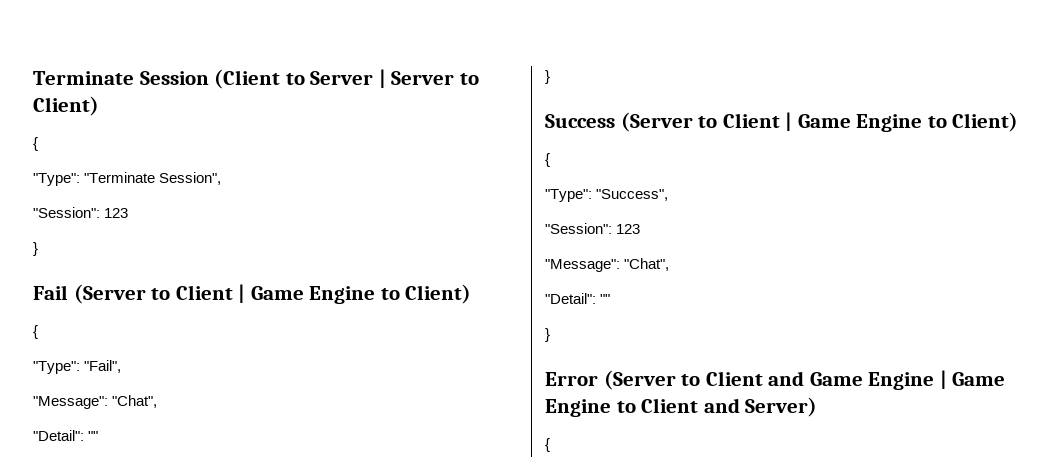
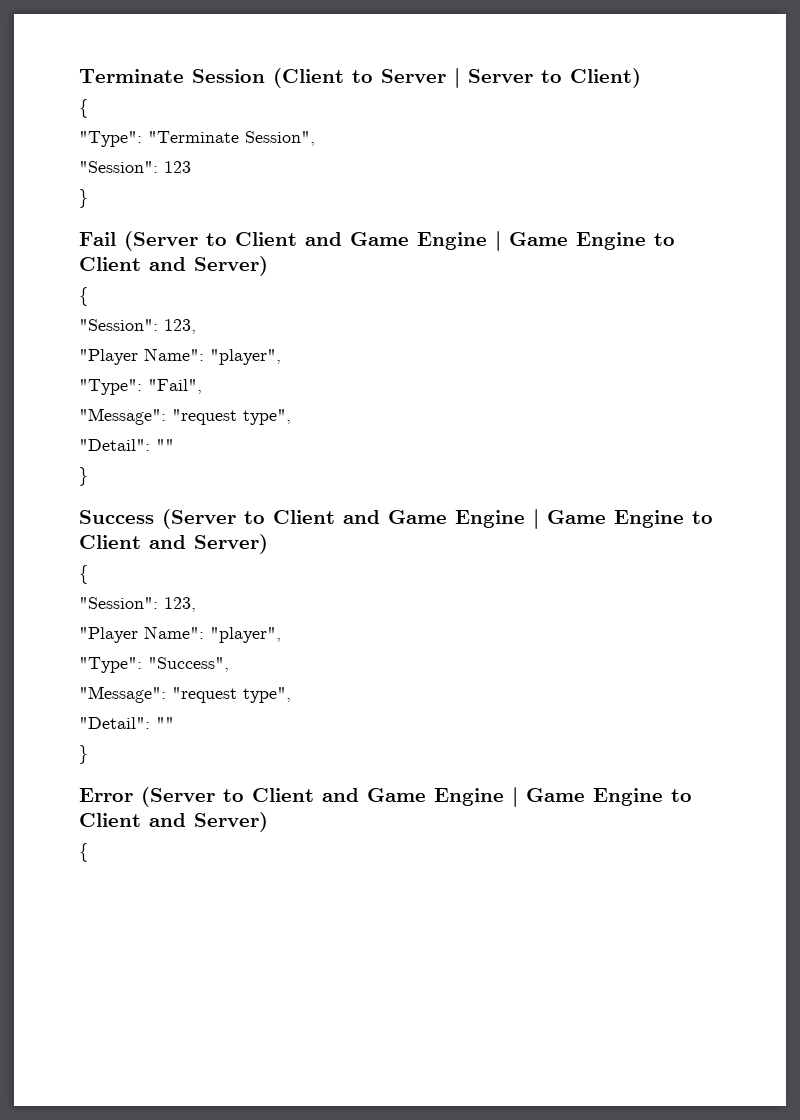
[238,284,472,304] [33,325,38,339] | Game Engine to Client) // { -> [305,231,675,251] [79,256,268,276] [79,287,88,306] [79,319,196,334] [79,348,281,365] and Game Engine | Game Engine to Client and Server) // { // "Session": 123, // "Player Name": "player",
[112,395,158,408] "Chat", -> [172,409,291,425] "request type",
[785,112,1019,132] [545,153,550,167] | Game Engine to Client) // { -> [343,509,713,529] [79,534,268,554] [79,565,88,584] [79,597,196,612] [79,626,281,643] and Game Engine | Game Engine to Client and Server) // { // "Session": 123, // "Player Name": "player",
[545,223,641,234] [545,258,670,272] // "Session": 123 // "Message": "Chat", -> [79,686,291,703] // "Message": "request type",

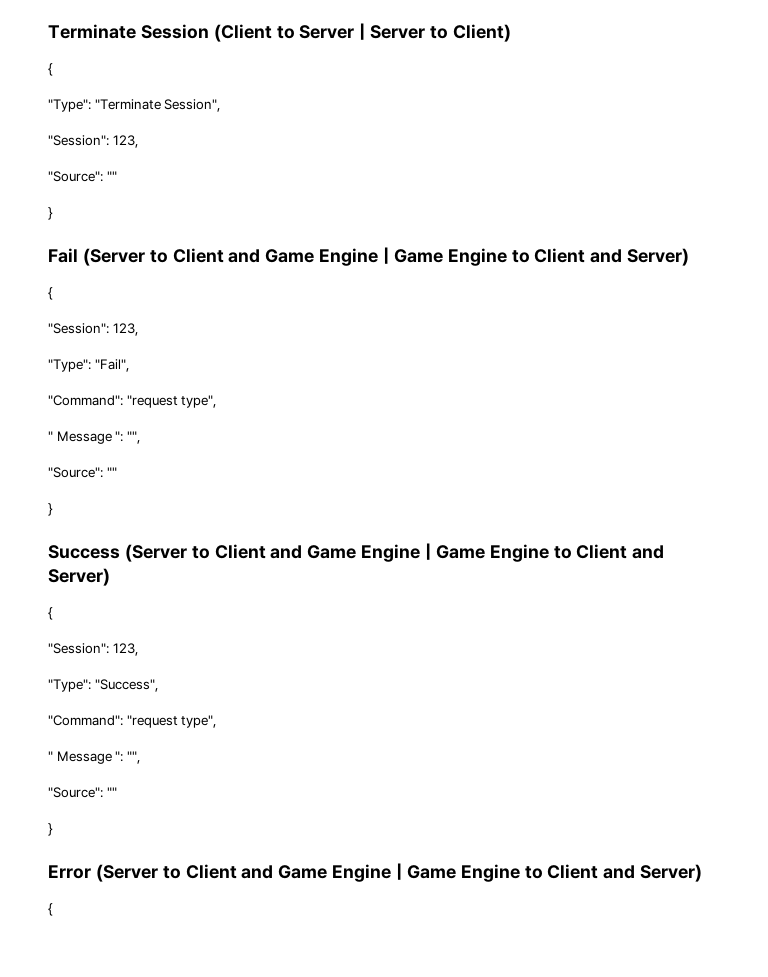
[164,161,191,173] 123 -> [112,135,138,148] [48,171,117,182] 123, // "Source": ""
[79,348,281,365] // "Player Name": "player", -> (138, 329) none
[79,408,291,425] [79,439,150,451] "Message": "request type", // "Detail": -> [48,395,217,408] [48,431,140,444] [48,467,103,478] "Command": "request type", // " Message ": "", // "Source":
[79,626,281,643] // "Player Name": "player", -> (138, 649) none
[79,686,291,703] [79,717,150,729] "Message": "request type", // "Detail": -> [48,715,217,728] [48,751,140,764] [48,787,103,798] "Command": "request type", // " Message ": "", // "Source":

